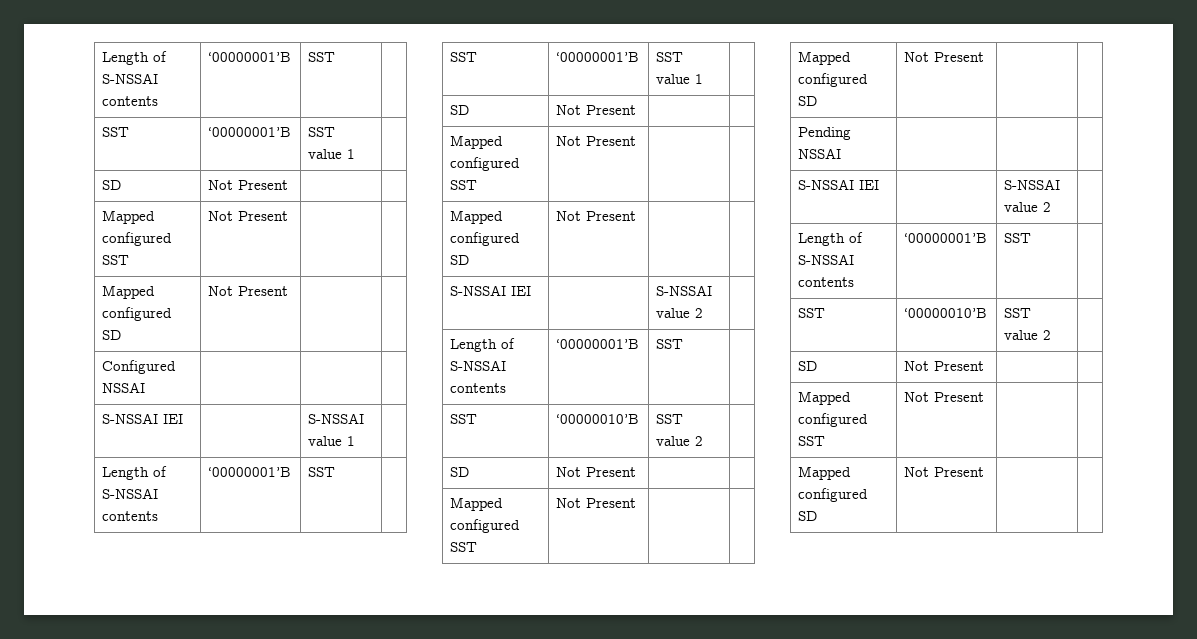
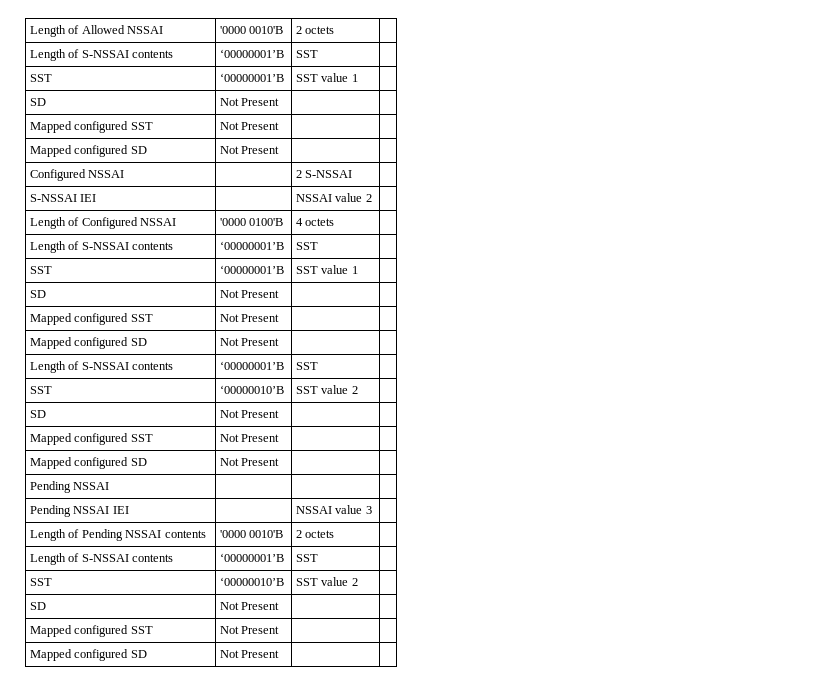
[102,51,168,65] Length of -> [30,25,164,37] [220,26,284,34] [296,26,335,34] [30,49,80,61] Length of Allowed NSSAI | '0000 0010'B | 2 octets | // Length of
[102,413,184,424] [308,413,365,424] [308,436,356,446] | // S-NSSAI IEI | | S-NSSAI value 1 -> [296,170,353,178] [30,194,97,202] [296,193,372,202] [30,217,177,229] [220,218,284,226] [296,218,335,226] 2 S-NSSAI | // S-NSSAI IEI | | NSSAI value 2 | // Length of Configured NSSAI | '0000 0100'B | 4 octets
[450,285,532,296] [656,285,713,296] [656,308,704,318] // S-NSSAI IEI | | S-NSSAI value 2 | -> (280, 342) none
[798,179,880,190] [1004,179,1061,190] [1004,202,1052,212] S-NSSAI IEI | | S-NSSAI value 2 -> [30,505,129,517] [296,505,372,514] [30,529,206,541] [220,530,284,538] [296,530,335,538] Pending NSSAI IEI | | NSSAI value 3 | // Length of Pending NSSAI contents | '0000 0010'B | 2 octets

